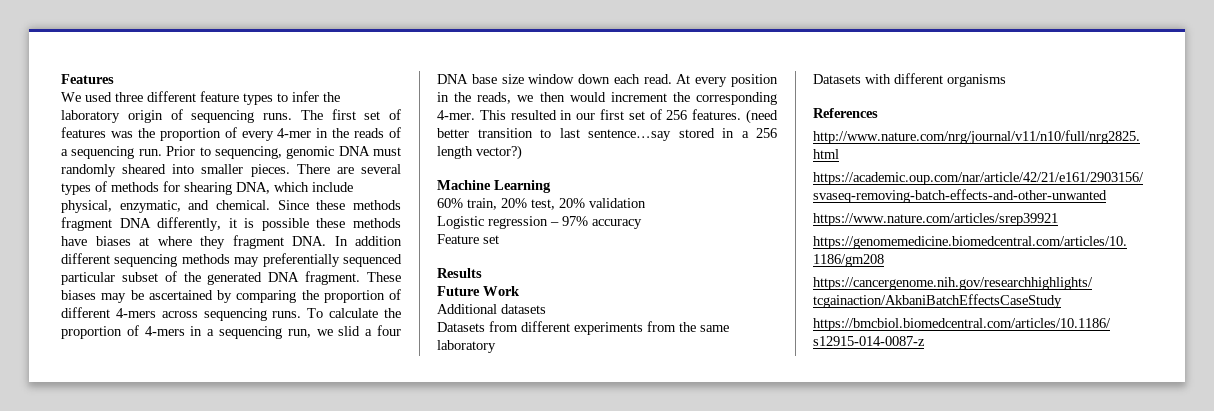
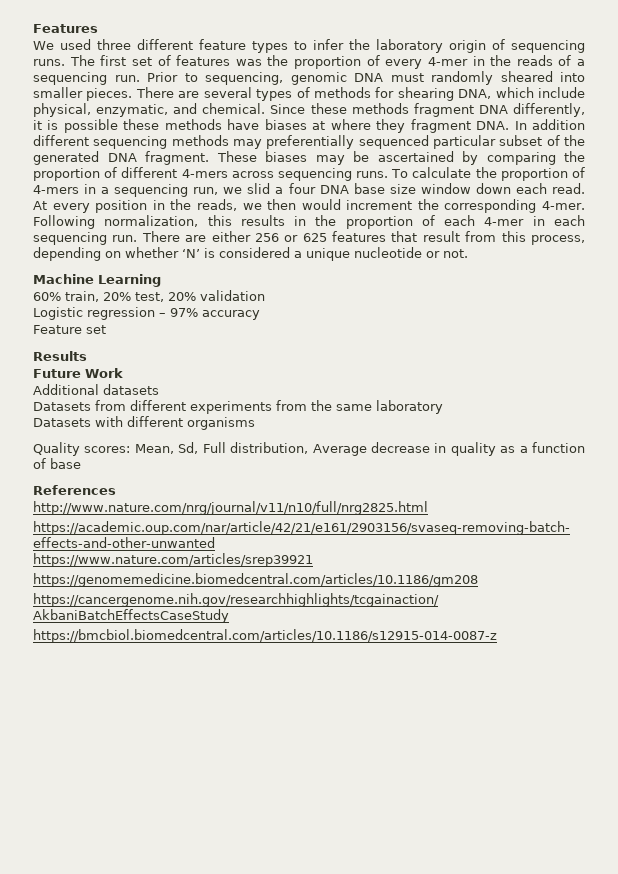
[479,109,778,124] [437,128,777,141] [437,145,522,160] This resulted in our first set of 256 features. (need better transition to last sentence…say stored in a 256 length vector?) -> [33,215,585,229] [33,231,585,245] [33,247,468,261] Following normalization, this results in the proportion of each 4-mer in each sequencing run. There are either 256 or 625 features that result from this process, depending on whether ‘N’ is considered a unique nucleotide or not.
(1006, 80) none -> [33,442,585,456] [33,458,81,469] // Quality scores: Mean, Sd, Full distribution, Average decrease in quality as a function of base

